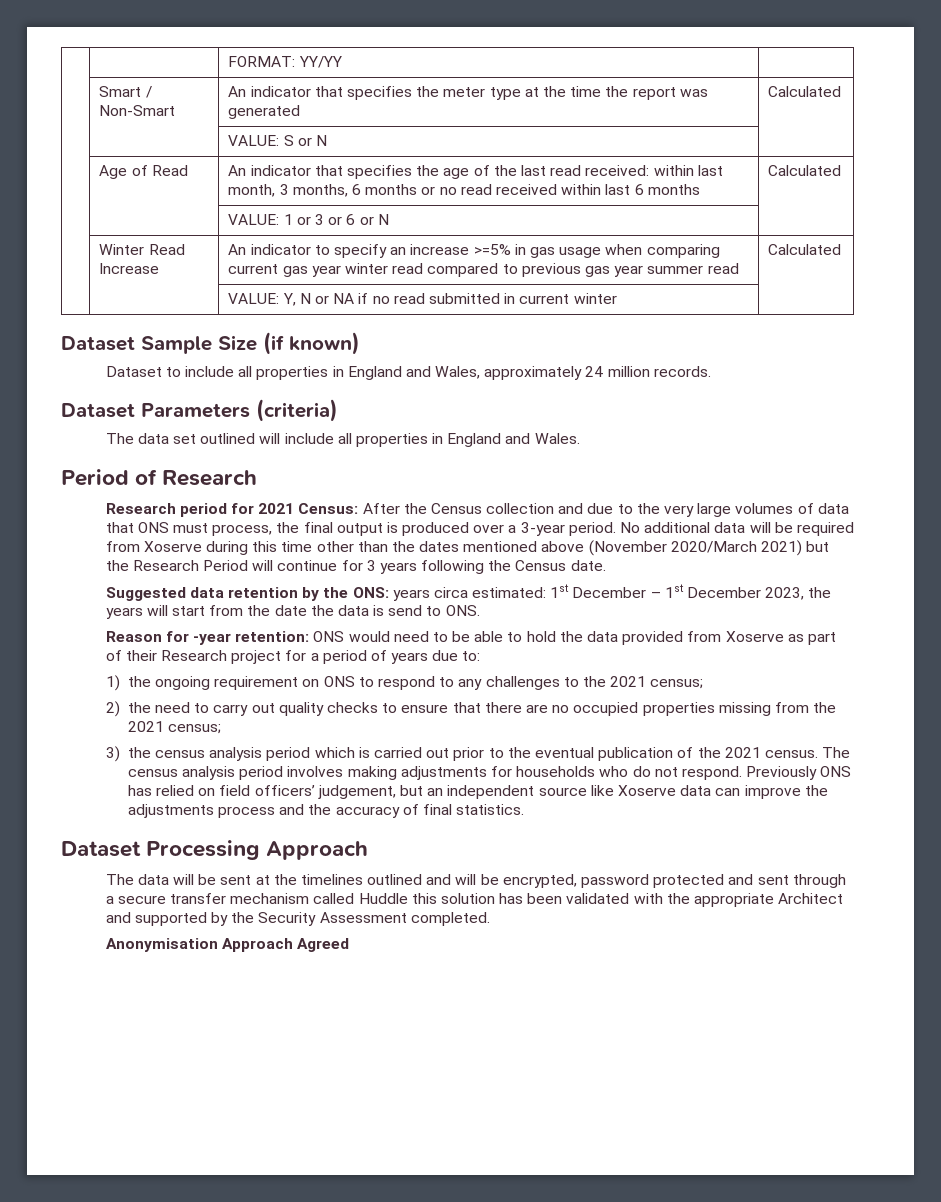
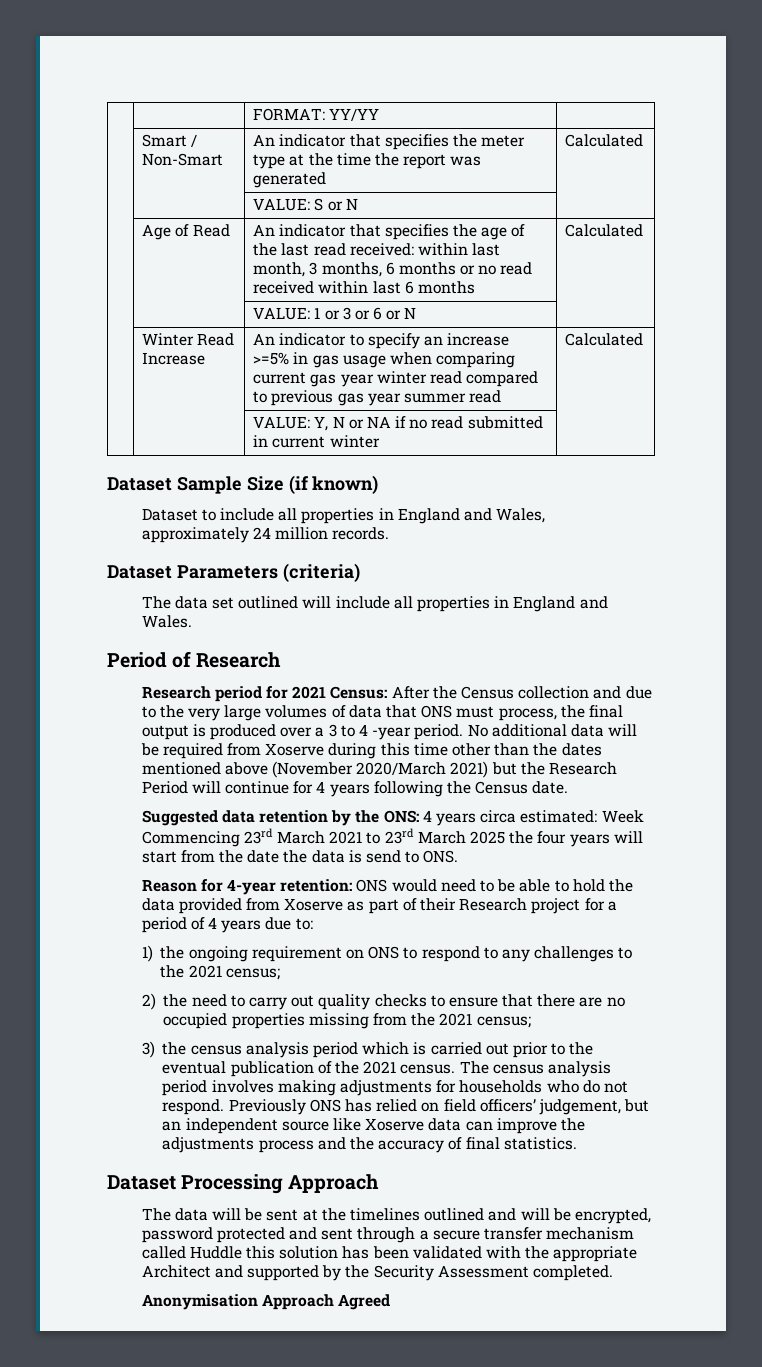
[520,522,565,536] 3-year -> [328,724,412,740] 3 to 4 -year
[366,560,376,571] 3 -> [316,781,326,793] 4
(389, 592) none -> [422,810,432,822] 4
[550,584,832,600] 1st December – 1st December 2023, the -> [601,810,644,823] [141,828,567,847] Week Commencing 23rd March 2021 to 23rd March 2025 the four
[192,633,231,645] -year -> [227,879,277,895] 4-year
(387, 655) none -> [208,917,218,929] 4

